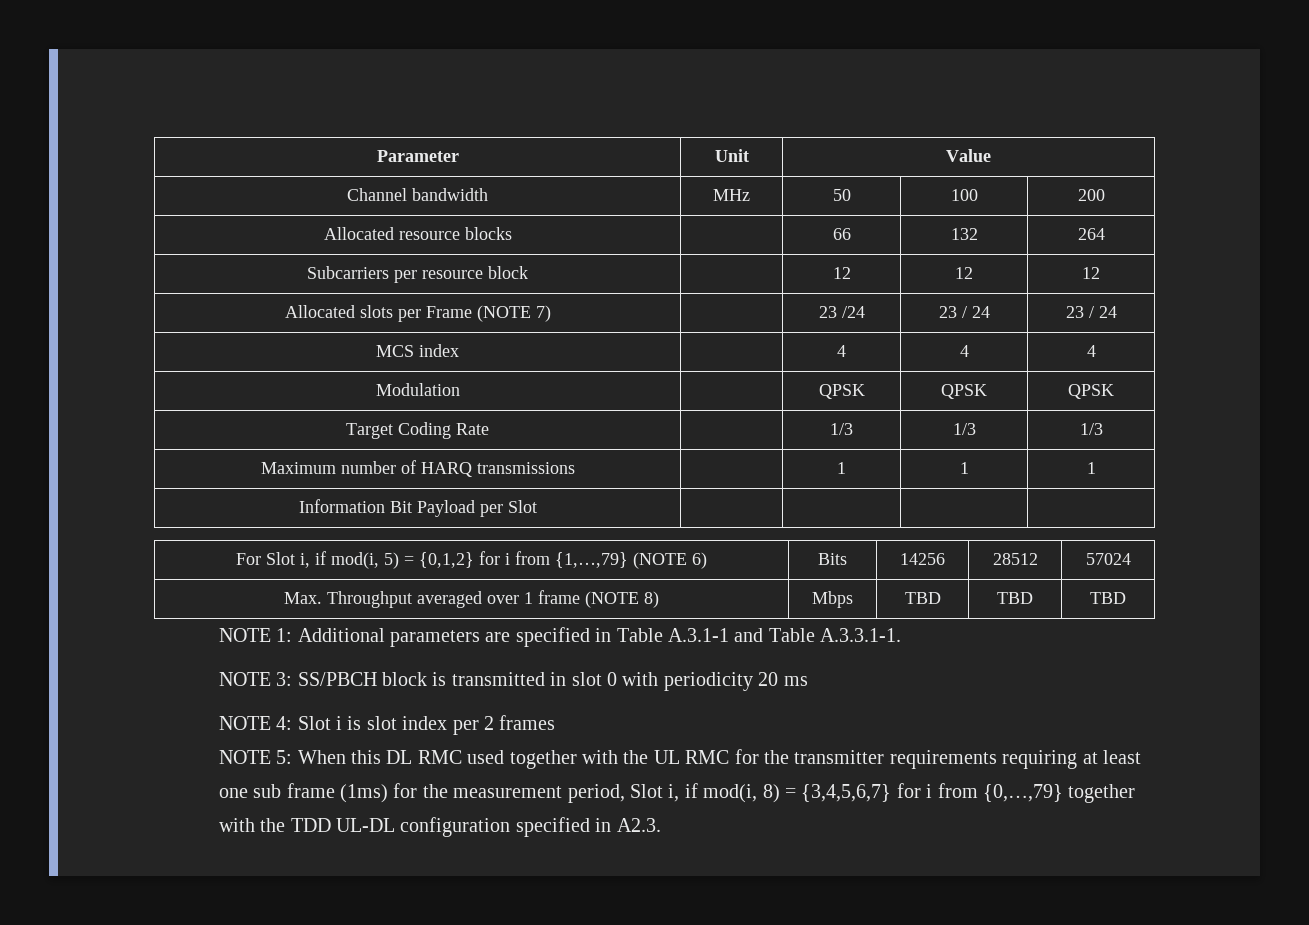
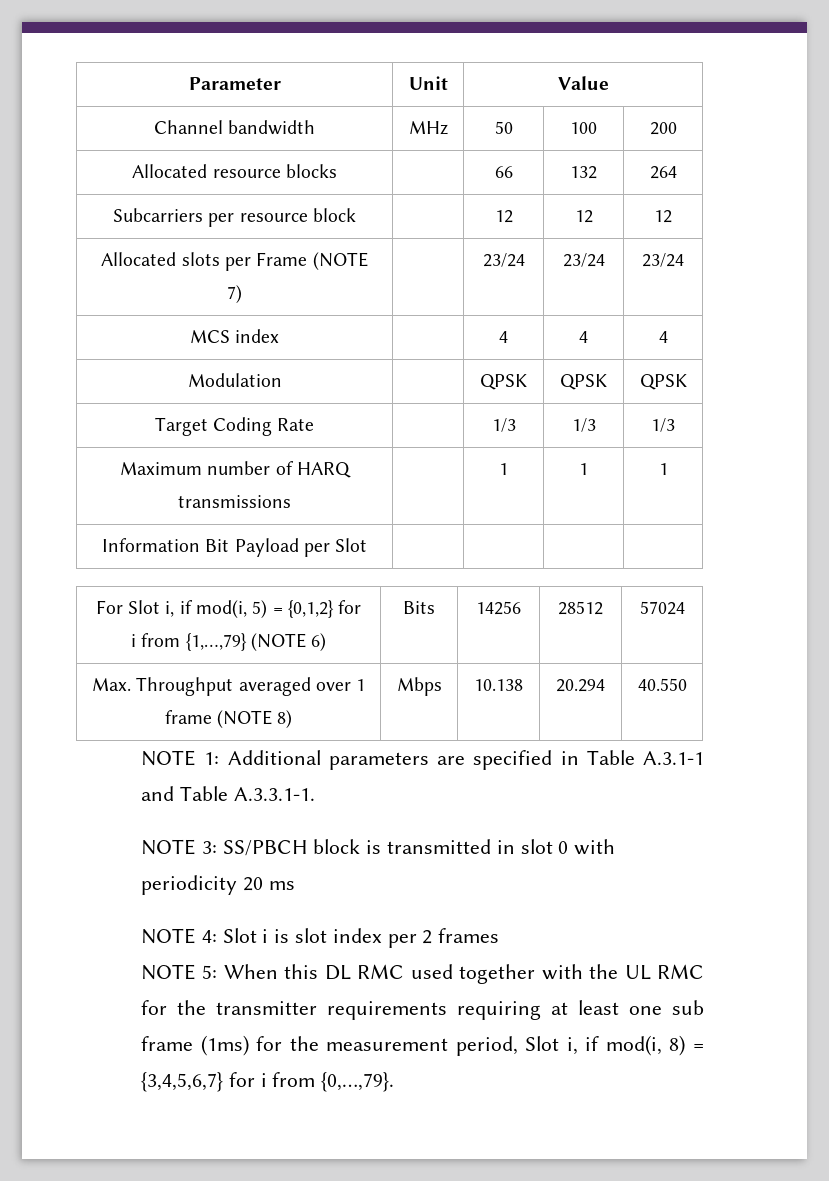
[818,306,865,318] [938,306,990,318] [1065,306,1117,318] 23 /24 | 23 / 24 | 23 / 24 -> [482,253,525,267] [562,253,605,267] [642,253,684,267] 23/24 | 23/24 | 23/24
[904,592,941,604] [997,592,1033,604] [1090,592,1126,604] TBD | TBD | TBD -> [474,679,523,691] [556,679,605,692] [637,678,687,691] 10.138 | 20.294 | 40.550
[983,784,1136,803] [218,817,661,837] {0,…,79} together with the TDD UL-DL configuration specified in A2.3. -> [321,1072,395,1092] {0,…,79}.

